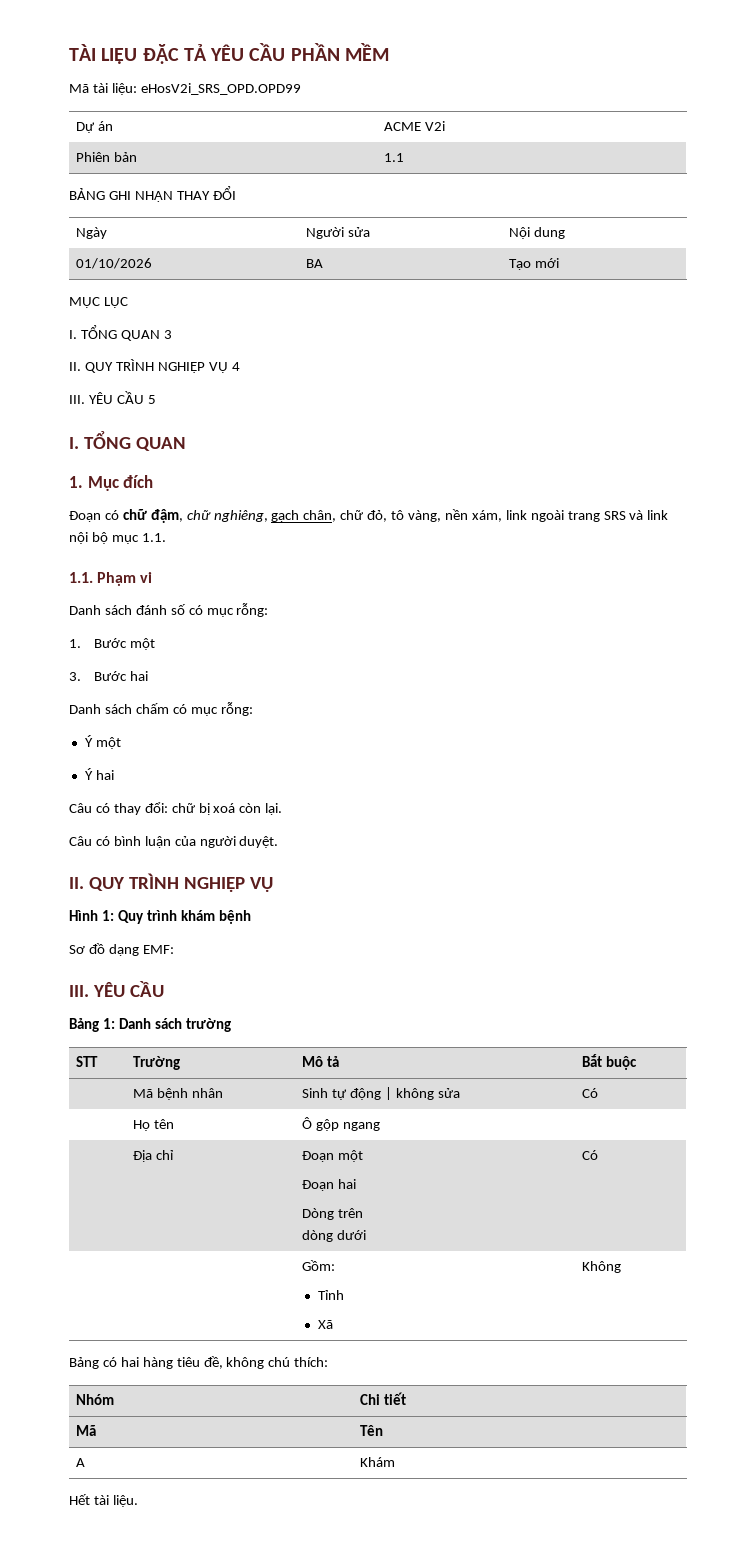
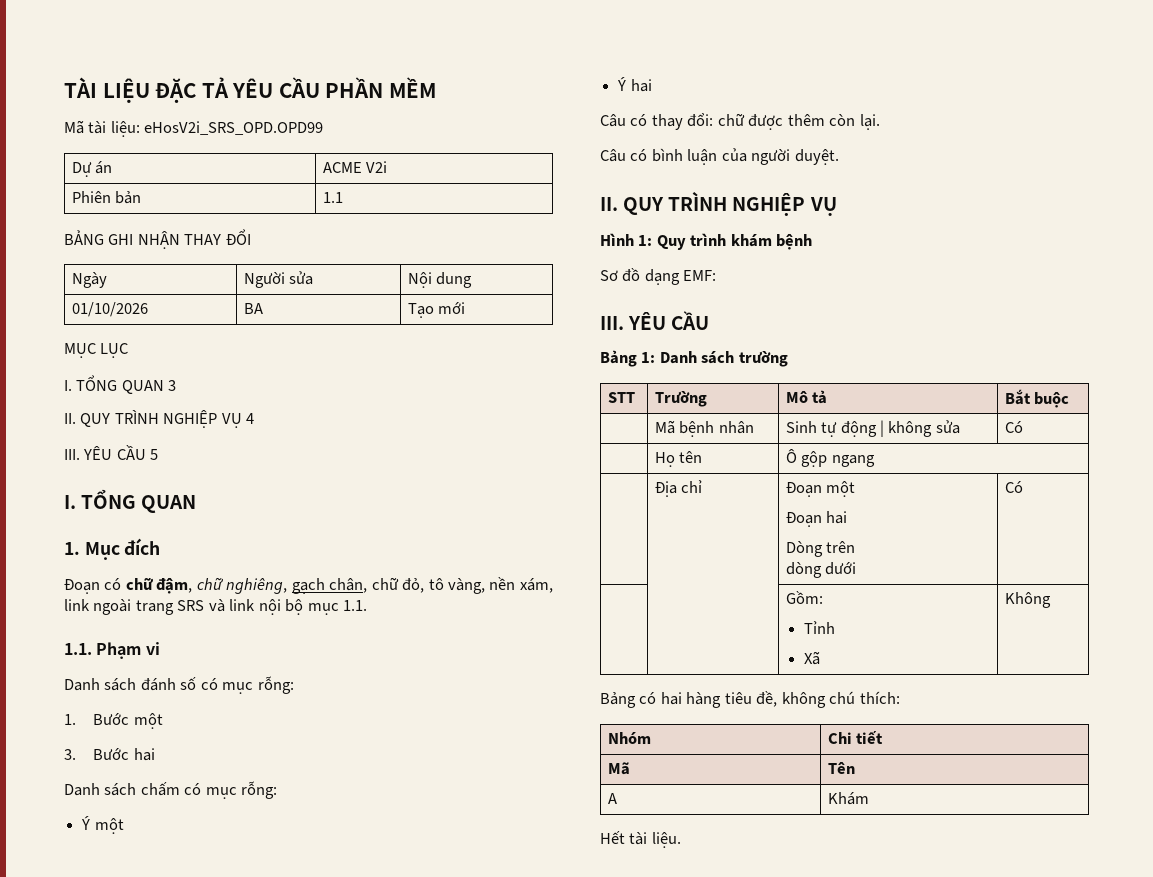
[198,803,236,815] bị xoá -> [748,114,825,130] được thêm

